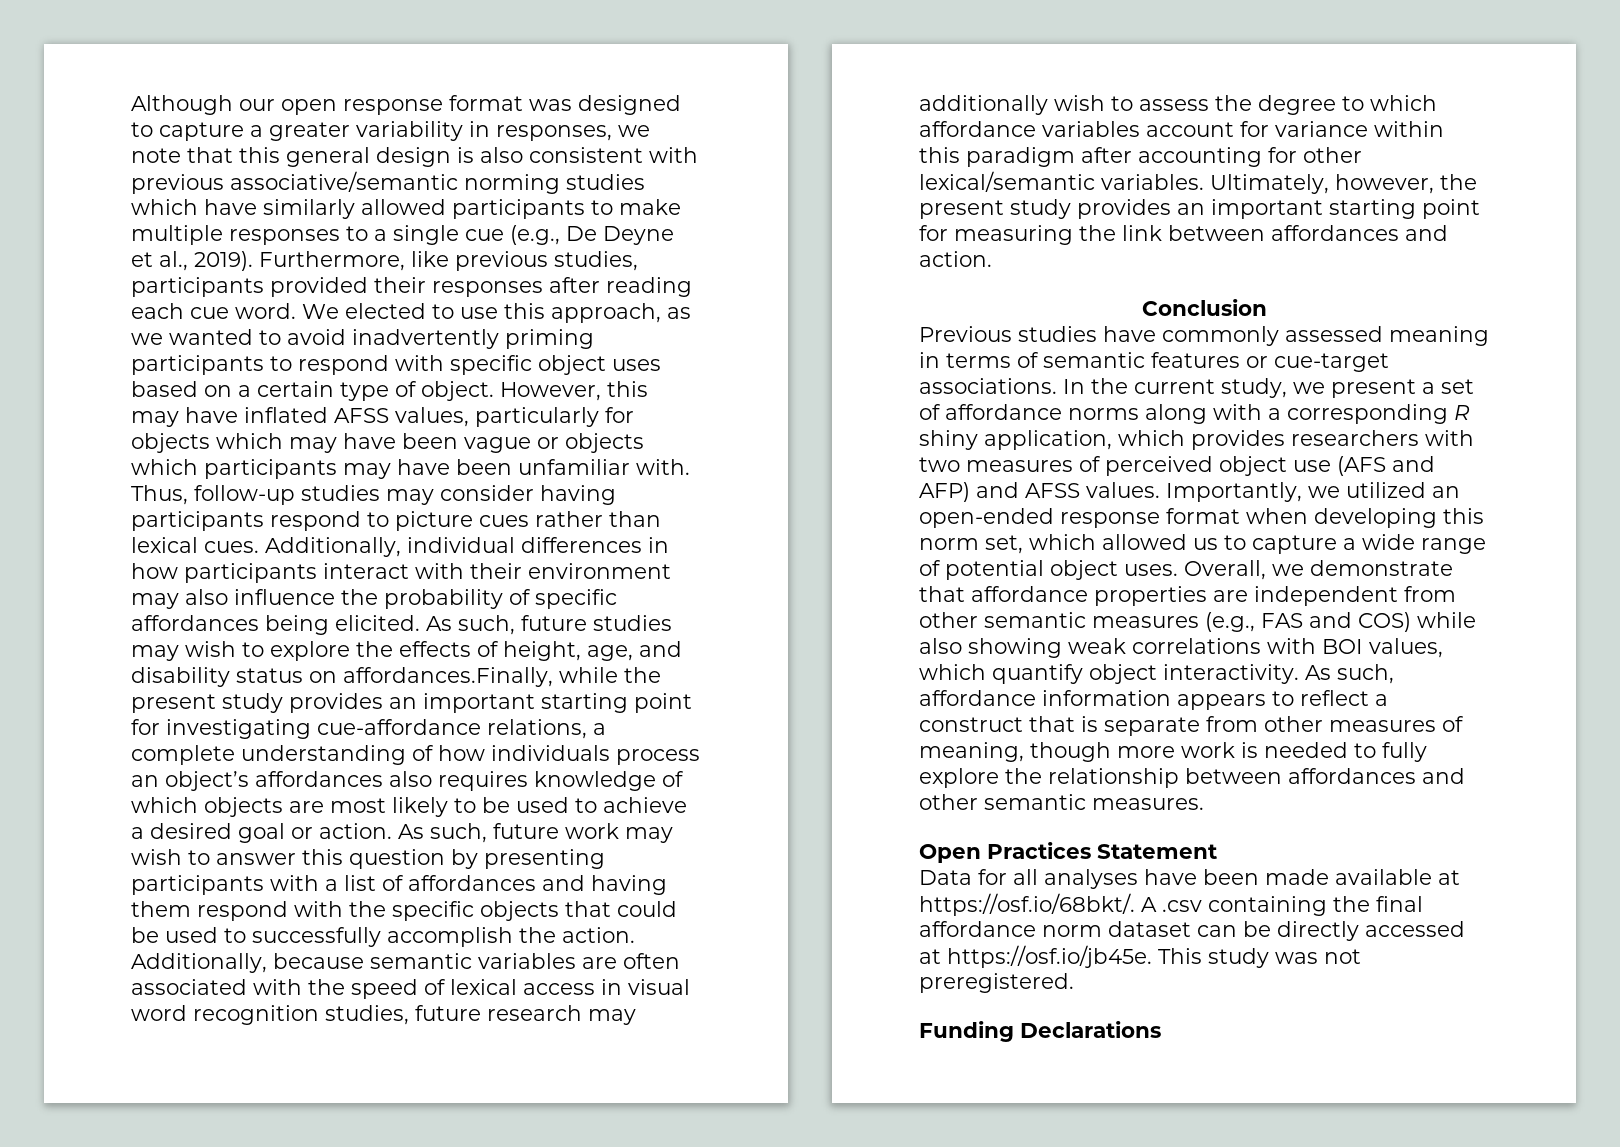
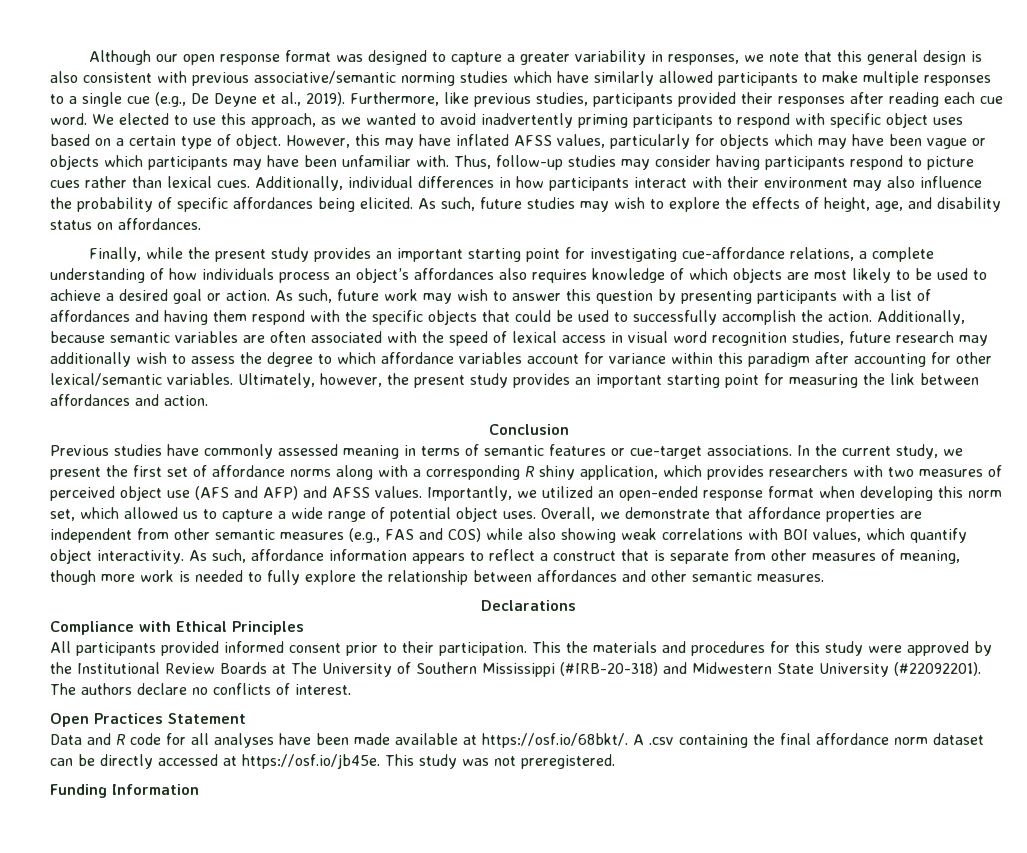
[343,667,553,687] affordances.Finally, -> [118,218,201,230] [88,247,141,262] affordances. // Finally,
[1422,382,1435,394] a -> [106,465,162,477] the first
(1204, 804) none -> [481,600,576,611] [50,621,304,635] [50,641,992,656] [50,662,981,677] [50,683,351,695] // Declarations // Compliance with Ethical Principles // All participants provided informed consent prior to their participation. This the materials and procedures for this study were approved by the Institutional Review Boards at The University of Southern Mississippi (#IRB-20-318) and Midwestern State University (#22092201). The authors declare no conflicts of interest.
(972, 877) none -> [87,733,161,745] and R code
[1020,1021,1161,1038] Declarations -> [112,784,199,795] Information

